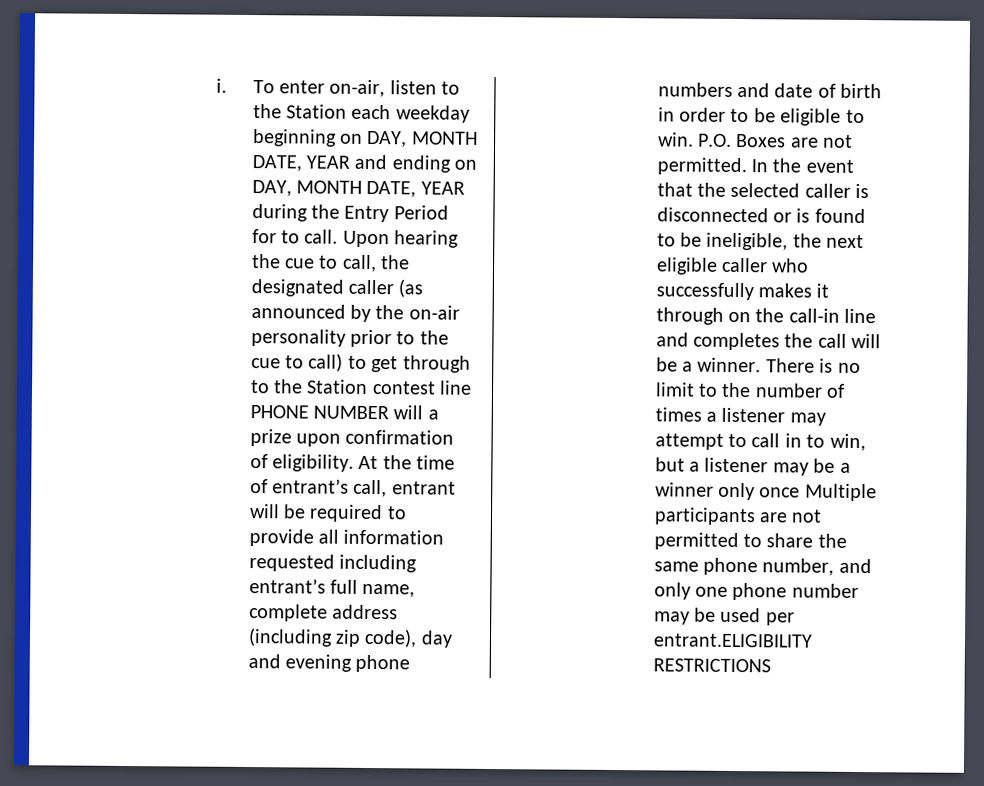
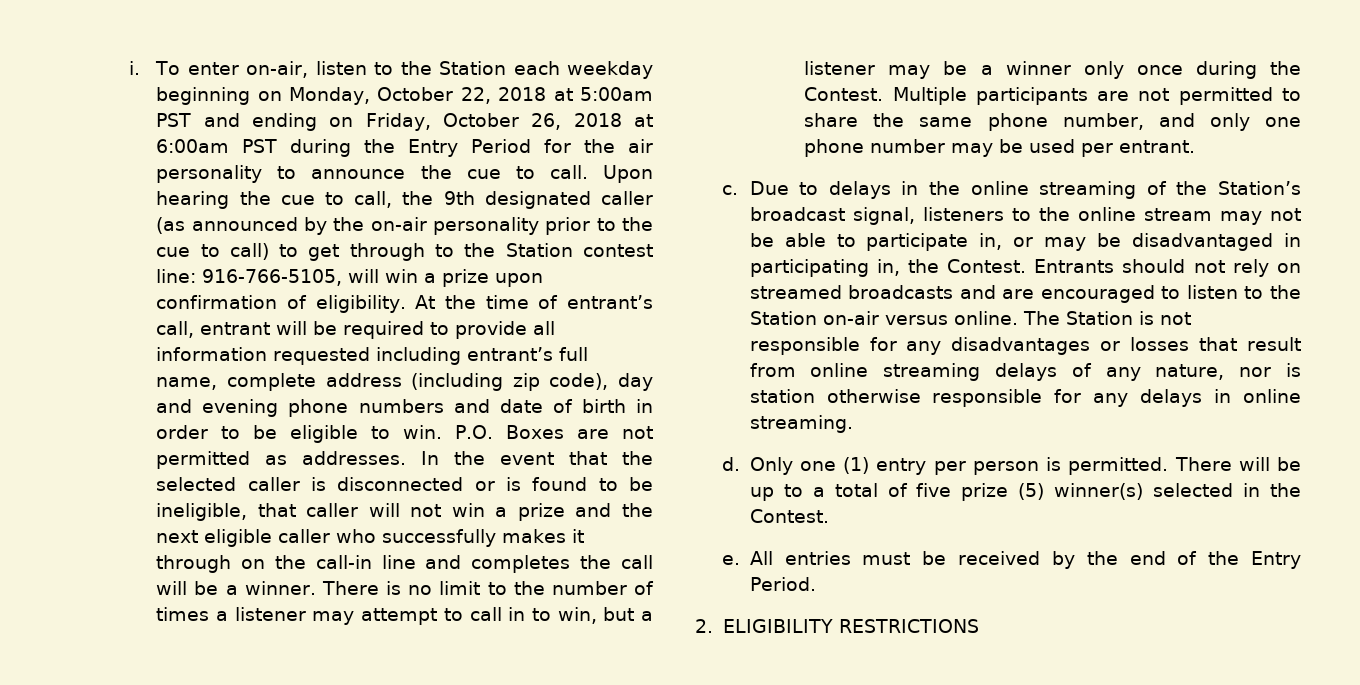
[367,130,478,148] [251,154,478,173] [251,180,465,198] DAY, MONTH DATE, YEAR and ending on DAY, MONTH DATE, YEAR -> [289,87,653,105] [156,113,653,131] [156,139,278,153] Monday, October 22, 2018 at 5:00am PST and ending on Friday, October 26, 2018 at 6:00am PST
(277, 236) none -> [584,139,653,153] [156,165,501,183] the air personality to announce the cue
(411, 262) none -> [443,191,475,205] 9th
[439,380,473,395] [249,405,424,420] line PHONE NUMBER will -> [156,269,419,286] line: 916-766-5105, will win
[656,157,747,176] permitted. -> [156,451,407,469] permitted as addresses.
(789, 241) none -> [257,503,612,521] that caller will not win a prize and
(801, 492) none -> [1195,61,1301,79] [804,87,884,101] during the Contest.
[652,633,813,648] entrant.ELIGIBILITY -> [1119,140,1196,153] [722,181,1301,199] [749,207,1301,225] [749,233,1301,251] [749,259,1301,277] [749,285,1301,303] [749,311,1191,325] [749,337,1301,355] [749,363,1301,381] [749,389,1301,407] [749,415,853,433] [722,457,1301,475] [749,483,1301,501] [749,509,829,523] [722,551,1301,569] [749,577,816,591] [695,619,833,633] entrant. // c. Due to delays in the online streaming of the Station’s broadcast signal, listeners to the online stream may not be able to participate in, or may be disadvantaged in participating in, the Contest. Entrants should not rely on streamed broadcasts and are encouraged to listen to the Station on-air versus online. The Station is not responsible for any disadvantages or losses that result from online streaming delays of any nature, nor is station otherwise responsible for any delays in online streaming. // d. Only one (1) entry per person is permitted. There will be up to a total of five prize (5) winner(s) selected in the Contest. // e. All entries must be received by the end of the Entry Period. // 2. ELIGIBILITY

